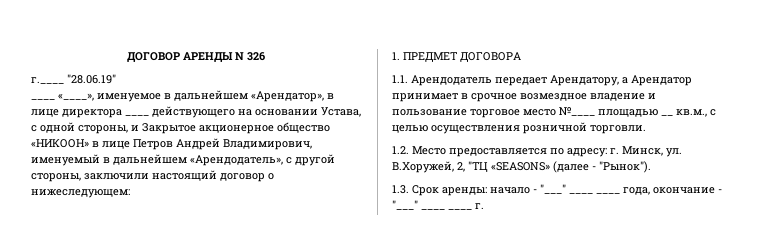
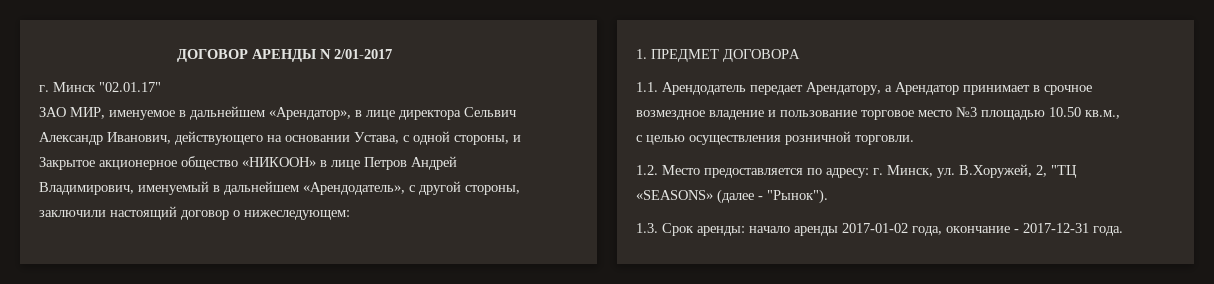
[247,52,265,61] [31,74,116,84] [31,93,94,101] 326 // г.____ "28.06.19" // ____ «____», -> [333,49,392,59] [39,82,161,92] [39,107,105,119] 2/01-2017 // г. Минск "02.01.17" // ЗАО МИР,
[125,115,149,116] ____ -> [464,107,516,117] [39,132,171,145] Сельвич Александр Иванович,
[559,107,673,117] №____ площадью __ -> [956,107,1081,120] №3 площадью 10.50
[533,184,722,195] [392,200,472,210] [475,203,484,209] - "___" ____ ____ года, окончание - "___" ____ ____ г. -> [794,223,1123,236] аренды 2017-01-02 года, окончание - 2017-12-31 года.

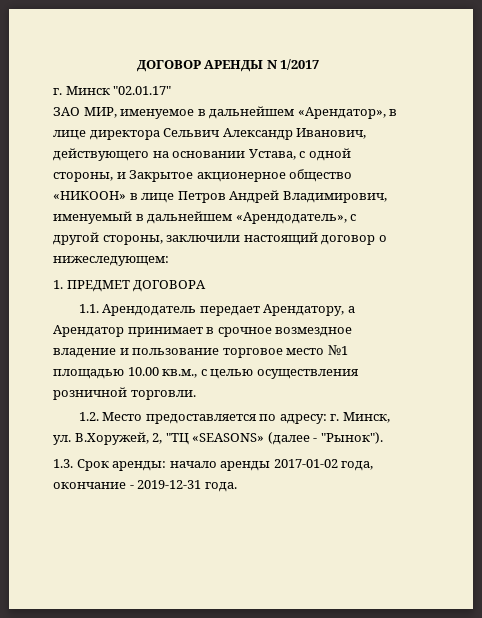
[333,49,392,59] 2/01-2017 -> [280,59,320,70] 1/2017
[956,107,1081,120] №3 площадью 10.50 -> [327,345,348,355] [53,367,159,379] №1 площадью 10.00
[1023,223,1089,233] 2017-12-31 -> [137,480,202,489] 2019-12-31

